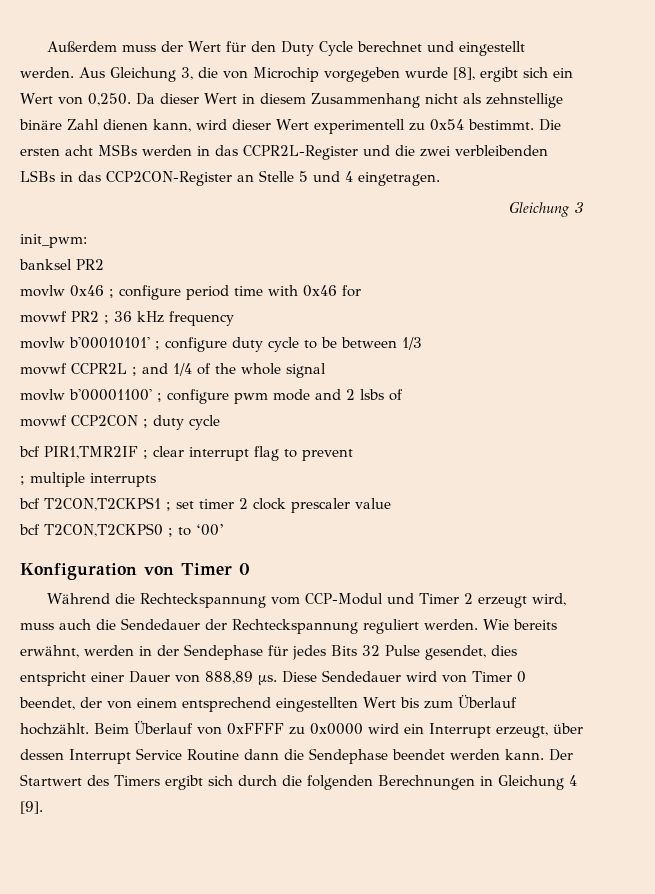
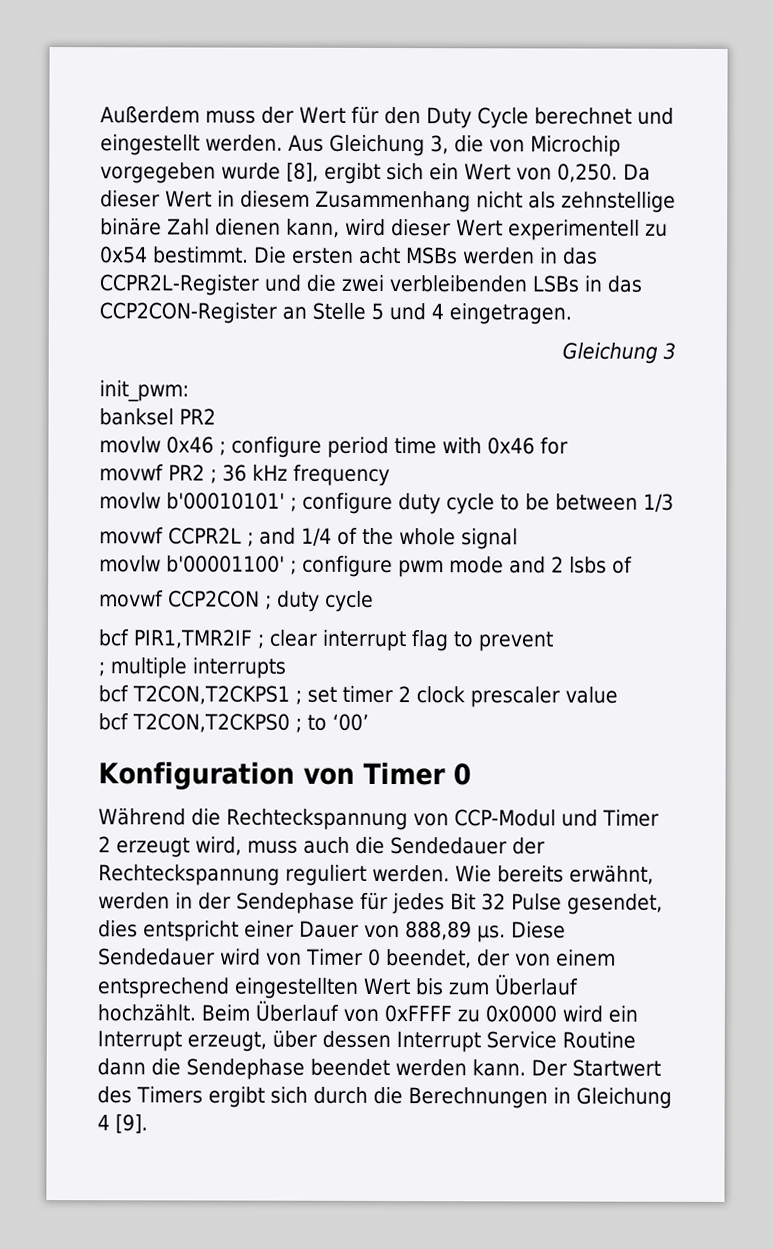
[271,597,301,605] vom -> [412,813,449,827] von
[331,645,357,656] Bits -> [450,893,476,910] Bit
[307,775,373,790] folgenden -> (403, 1095) none

